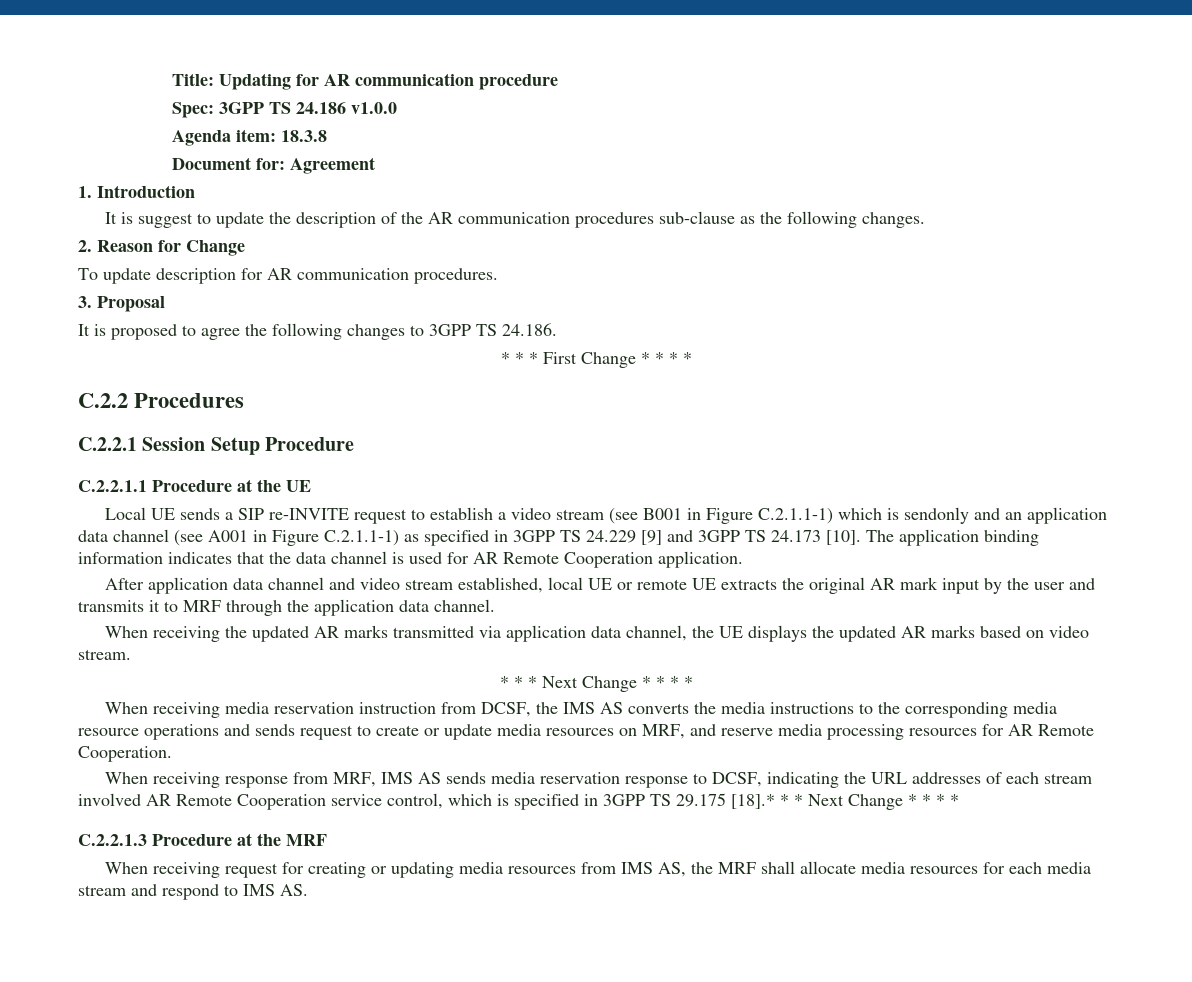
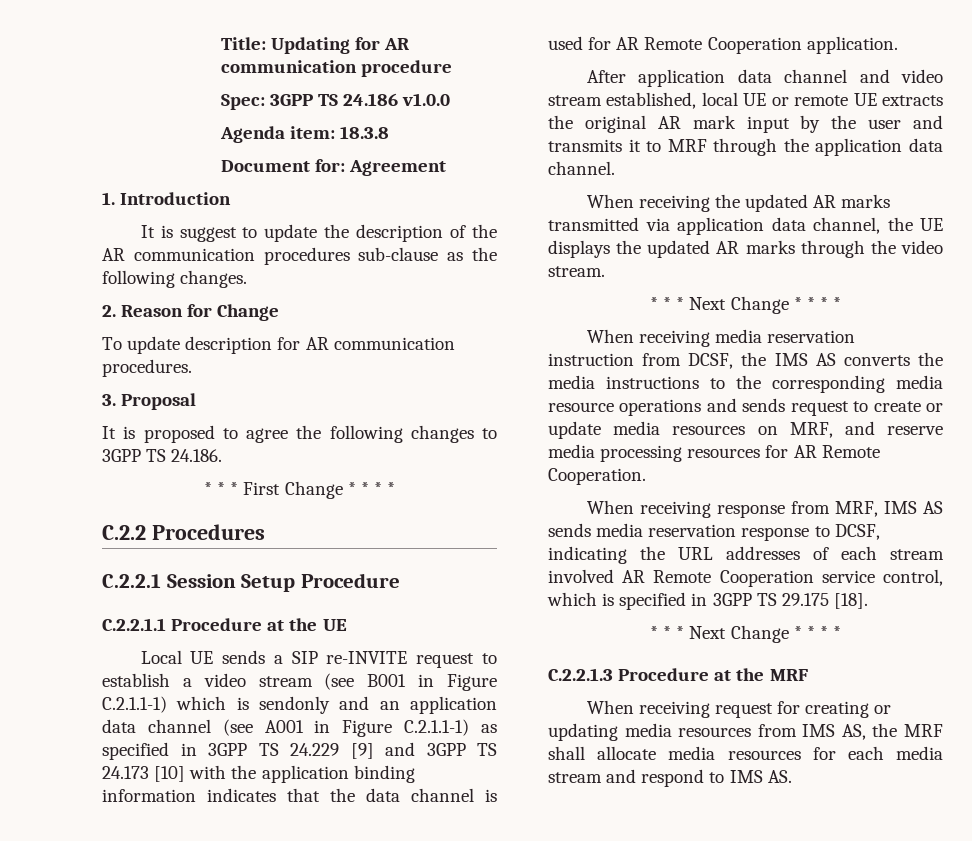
[826,530,894,545] [10]. The -> [154,765,257,782] [10] with the
[979,626,1044,638] based on -> [800,240,896,258] through the
[731,794,775,809] [18].* -> [833,593,868,609] [649,626,658,639] [18]. // *

